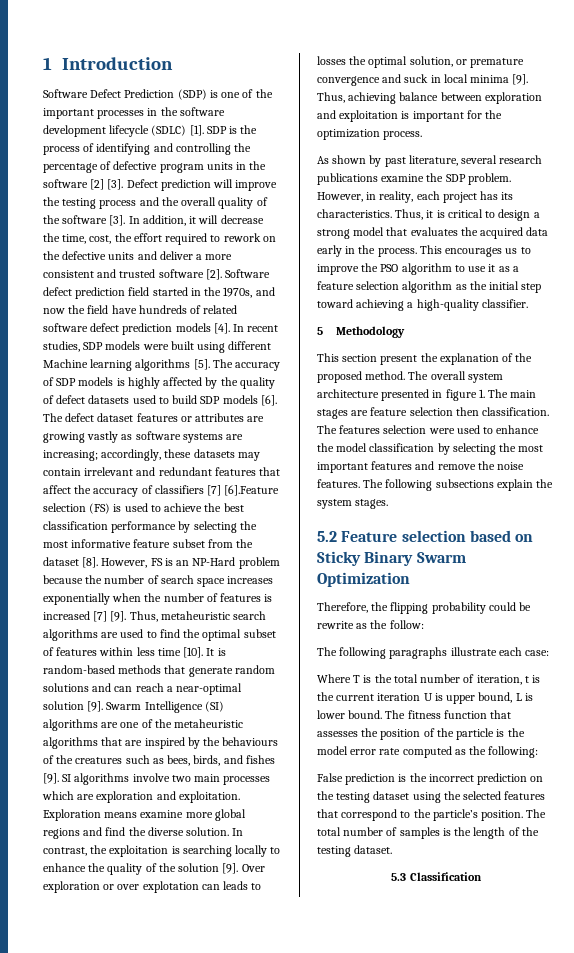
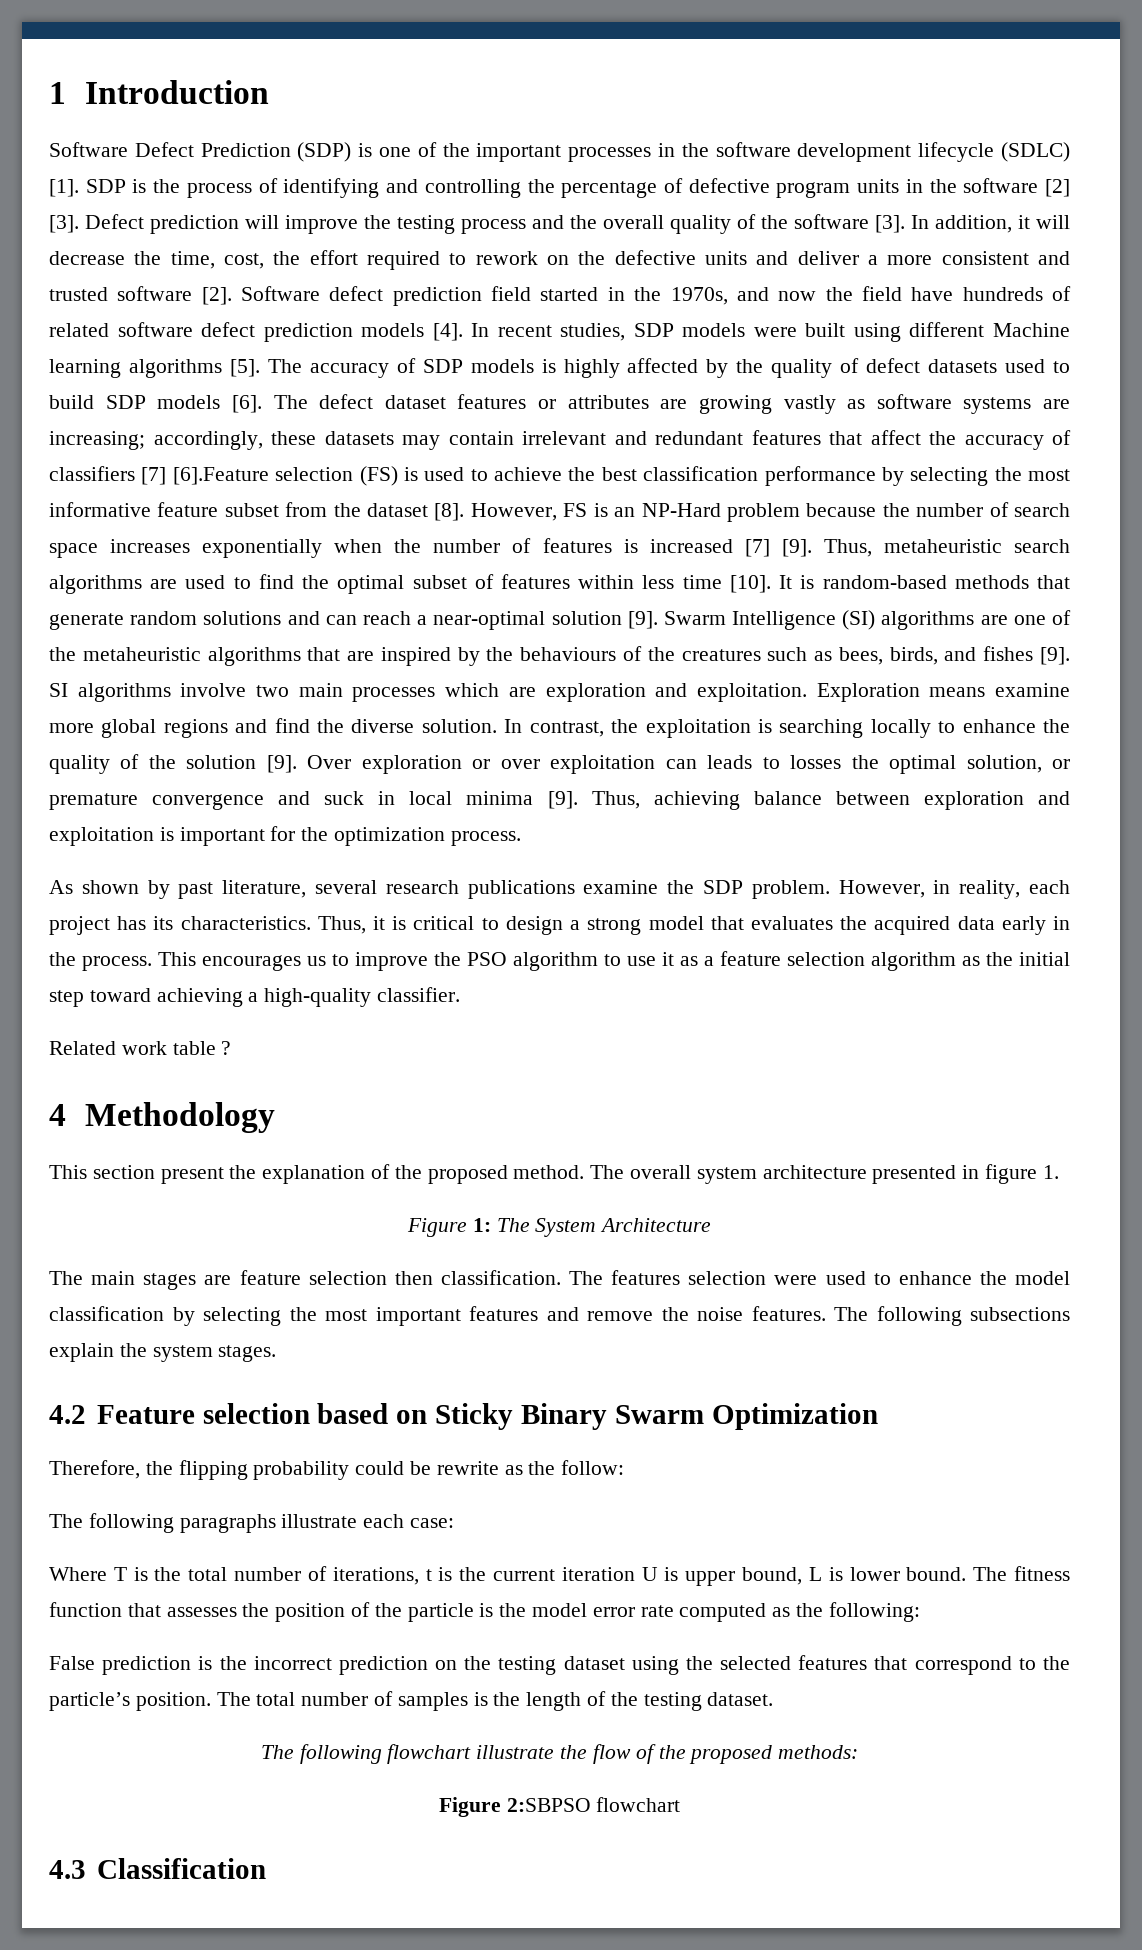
[142,881,199,893] explotation -> [550,755,656,774] exploitation
[317,327,323,335] 5 -> [49,1041,232,1055] [49,1104,66,1126] Related work table ? // 4
(485, 393) none -> [406,1218,712,1237] // Figure 1: The System Architecture //
[317,531,337,542] 5.2 -> [49,1405,86,1424] 4.2
[476,675,522,685] iteration, -> [332,1567,419,1585] iterations,
[391,873,407,881] 5.3 -> [260,1744,859,1764] [438,1797,681,1817] [49,1860,86,1879] The following flowchart illustrate the flow of the proposed methods: // Figure 2:SBPSO flowchart // 4.3

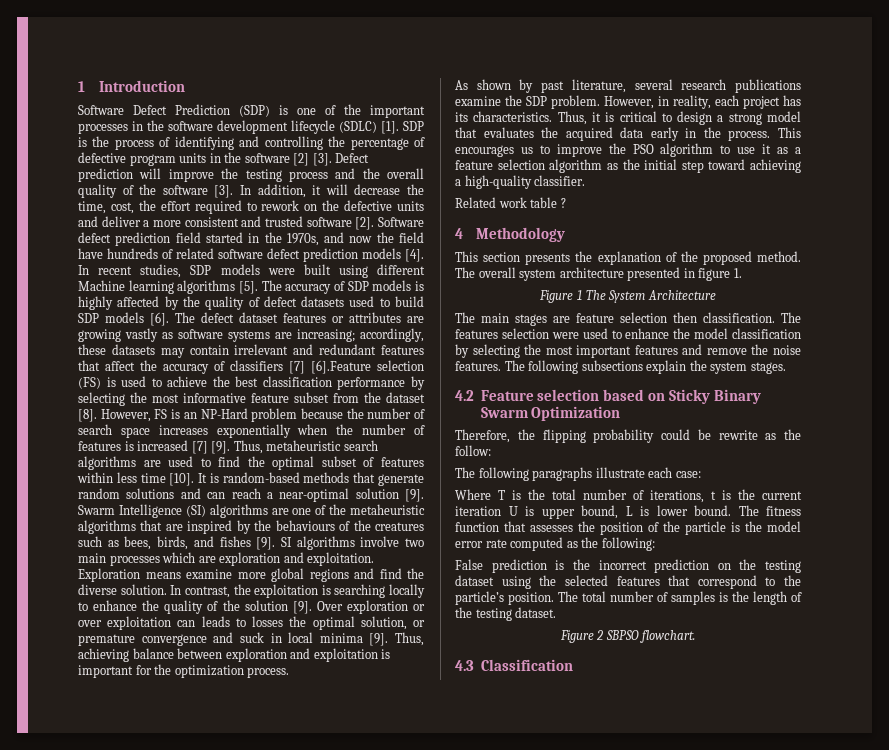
[160,1167,224,1184] present -> [525,253,571,265] presents
[472,1218,491,1232] 1: -> [576,290,582,300] 1
[260,1744,859,1764] [438,1797,681,1817] The following flowchart illustrate the flow of the proposed methods: // Figure 2:SBPSO flowchart -> [559,630,696,643] Figure 2 SBPSO flowchart.

